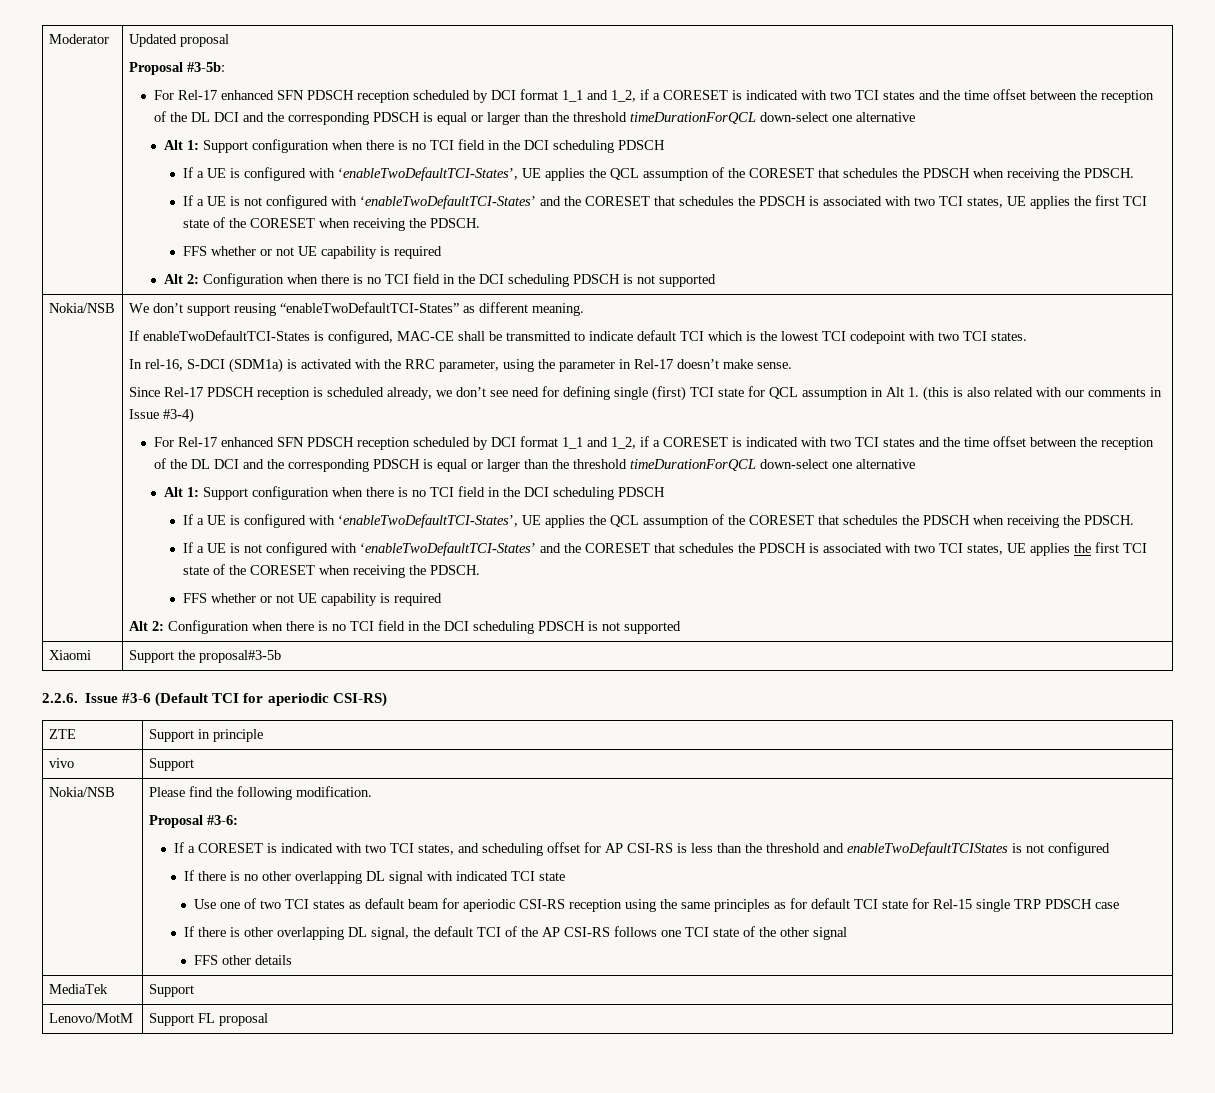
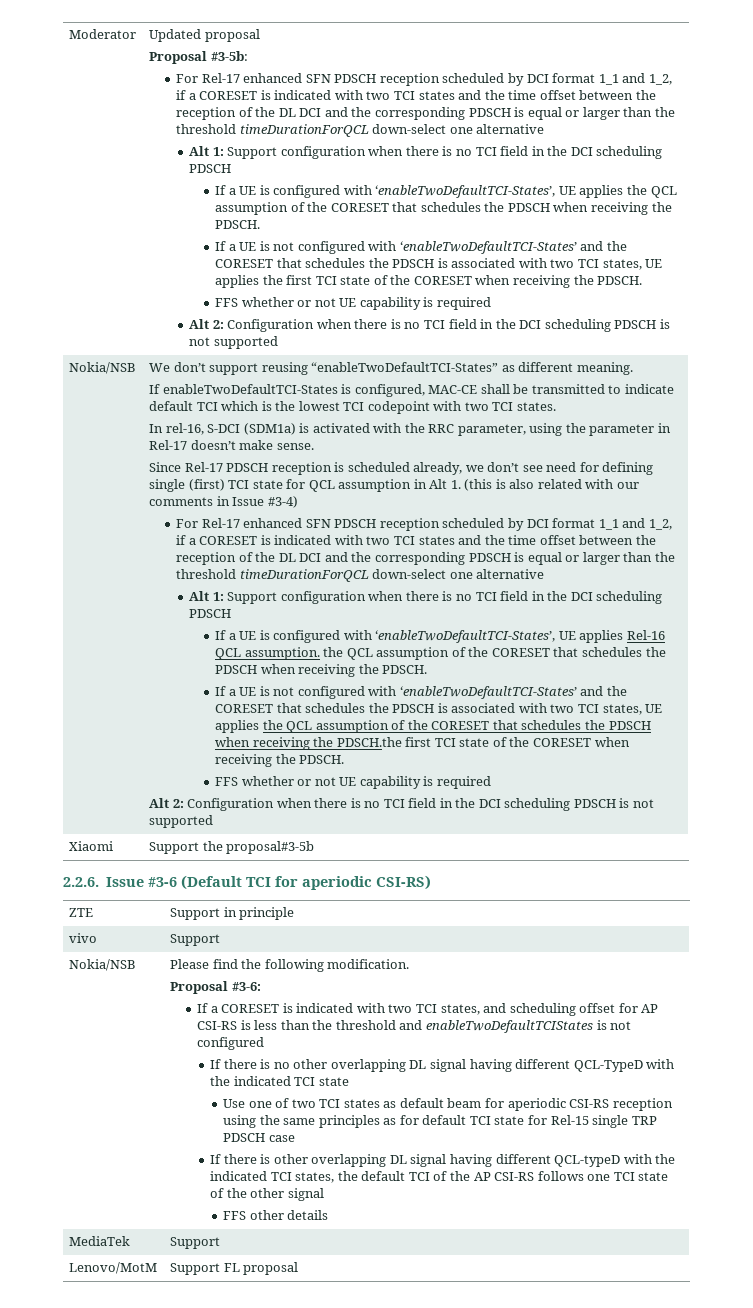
(586, 521) none -> [626,630,665,640] [215,647,320,660] Rel-16 QCL assumption.
(1092, 548) none -> [286,720,651,733] [215,737,402,750] QCL assumption of the CORESET that schedules the PDSCH when receiving the PDSCH.the
[427,871,454,881] with -> [469,1059,675,1072] [210,1076,231,1086] having different QCL-TypeD with the
[371,927,410,940] signal, -> [410,1154,676,1167] [210,1171,335,1183] signal having different QCL-typeD with the indicated TCI states,

